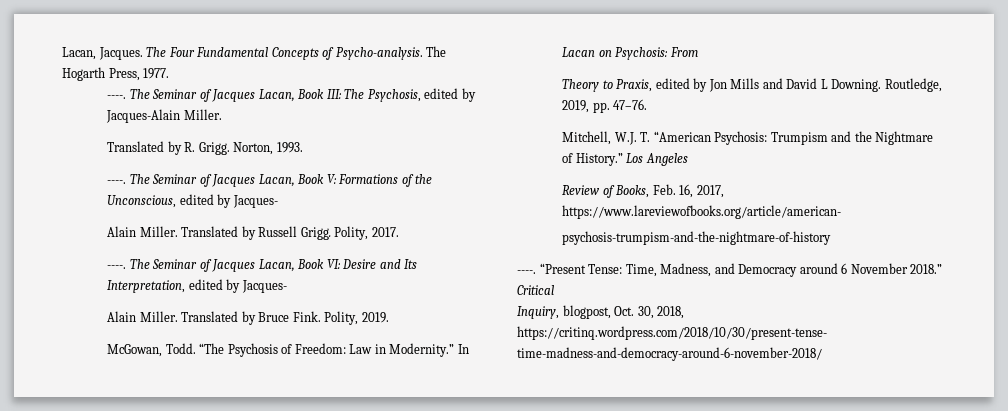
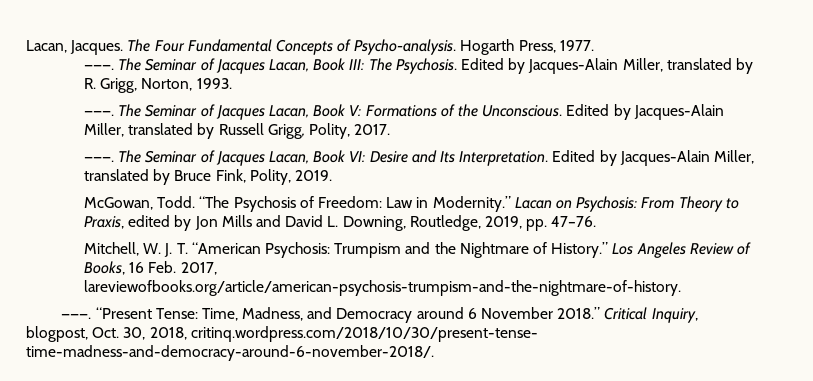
[426,46,447,57] The -> (457, 47) none
[107,95,127,99] ----. -> [84,65,115,70] ———.
[367,88,476,102] [106,109,222,123] [107,141,165,152] Psychosis, edited by Jacques-Alain Miller. // Translated -> [395,58,732,74] Psychosis. Edited by Jacques-Alain Miller, translated
[198,142,230,155] Grigg. -> [100,78,138,93] Grigg,
[107,180,127,184] ----. -> [84,111,115,116] ———.
[107,194,278,208] [107,226,239,237] Unconscious, edited by Jacques- // Alain Miller. Translated -> [482,104,724,120] [84,123,194,137] Unconscious. Edited by Jacques-Alain Miller, translated
[300,227,331,240] Grigg. -> [267,124,305,139] Grigg,
[107,265,127,269] ----. -> [84,157,115,162] ———.
[107,279,287,293] [107,311,239,322] Interpretation, edited by Jacques- // Alain Miller. Translated -> [459,150,754,166] [84,169,150,181] Interpretation. Edited by Jacques-Alain Miller, translated
[292,311,321,322] Fink. -> [215,169,246,183] Fink,
[457,344,469,354] In -> (511, 204) none
(698, 52) // -> (675, 203) none
[820,79,882,92] L Downing. -> [327,216,406,231] L. Downing,
[614,132,637,145] W.J. -> [143,243,173,257] W. J.
(688, 159) // -> (686, 250) none
[652,184,724,198] [562,205,842,219] [562,231,832,245] [517,270,536,274] Feb. 16, 2017, https://www.lareviewofbooks.org/article/american- // psychosis-trumpism-and-the-nightmare-of-history // ----. -> [129,261,217,275] [84,280,682,296] [61,314,92,319] 16 Feb. 2017, lareviewofbooks.org/article/american-psychosis-trumpism-and-the-nightmare-of-history. // ———.
(554, 290) // -> (648, 313) none
[517,326,827,340] [517,347,822,361] https://critinq.wordpress.com/2018/10/30/present-tense- time-madness-and-democracy-around-6-november-2018/ -> [190,326,538,342] [26,345,434,361] critinq.wordpress.com/2018/10/30/present-tense- time-madness-and-democracy-around-6-november-2018/.

